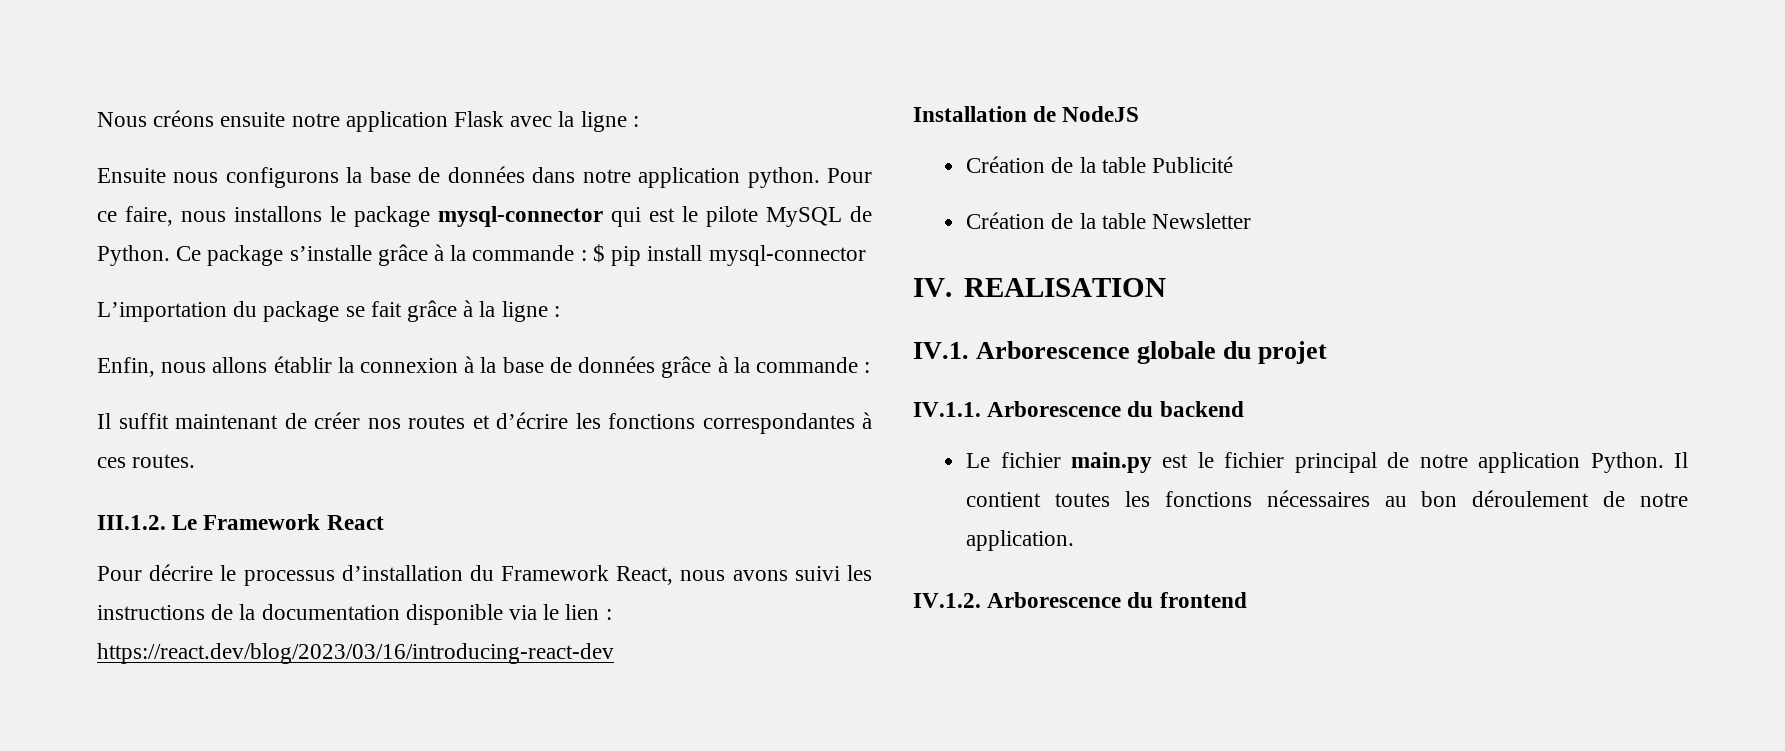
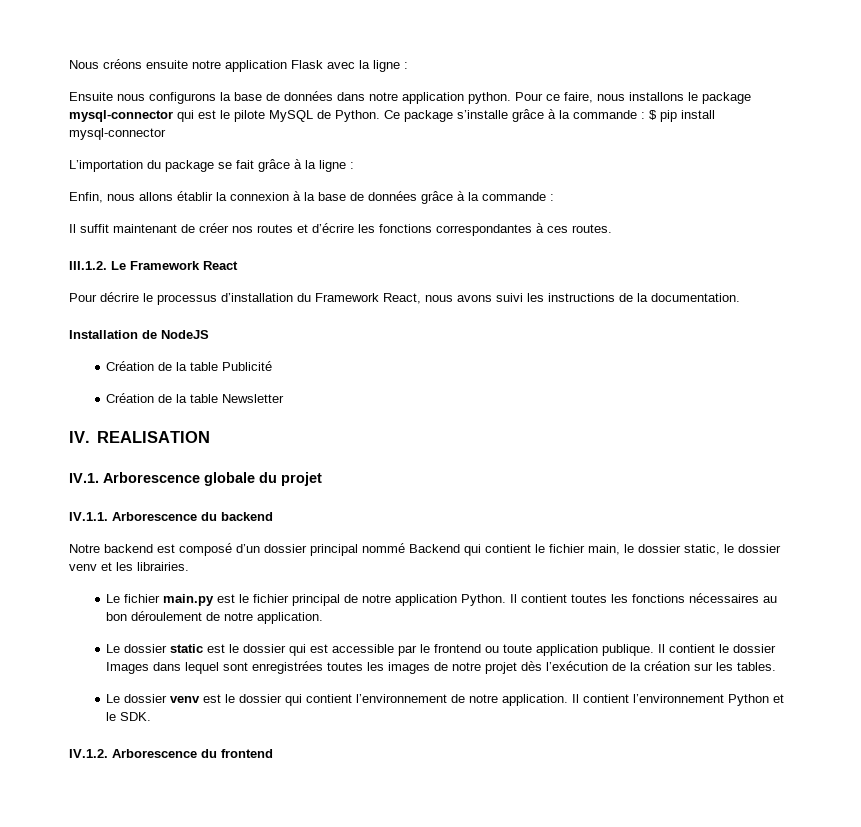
[261,604,612,625] [97,643,614,664] documentation disponible via le lien : https://react.dev/blog/2023/03/16/introducing-react-dev -> [651,293,740,302] documentation.
(1244, 409) none -> [69,543,781,556] [69,562,189,571] // Notre backend est composé d’un dossier principal nommé Backend qui contient le fichier main, le dossier static, le dossier venv et les librairies.
(1075, 540) none -> [106,644,777,656] [106,661,777,674] [106,694,785,706] [106,712,152,721] // Le dossier static est le dossier qui est accessible par le frontend ou toute application publique. Il contient le dossier Images dans lequel sont enregistrées toutes les images de notre projet dès l’exécution de la création sur les tables. // Le dossier venv est le dossier qui contient l’environnement de notre application. Il contient l’environnement Python et le SDK.

